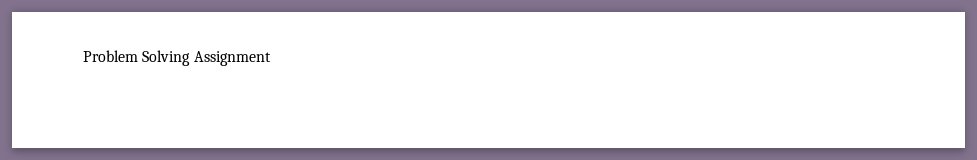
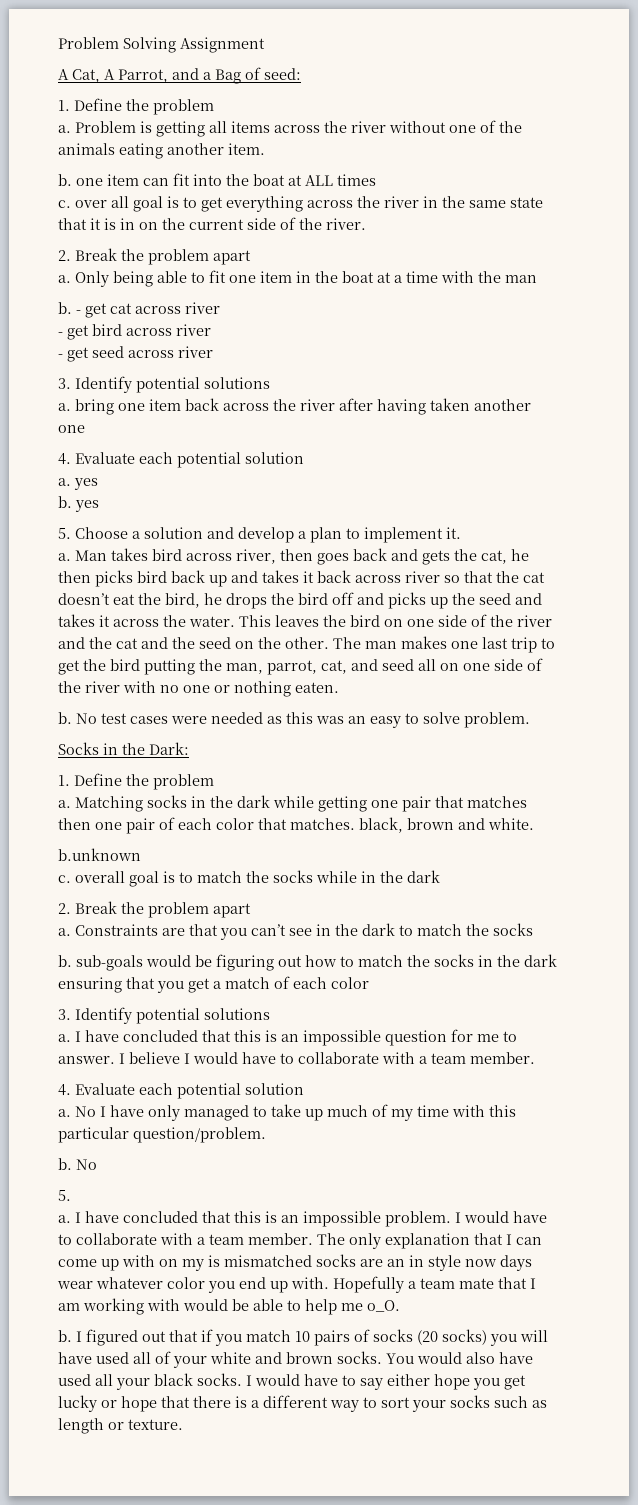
(271, 58) none -> [58,67,301,84] [58,98,214,115] [58,120,522,137] [58,143,265,159] [58,173,376,186] [58,196,543,212] [58,217,366,230] [58,248,251,265] [58,270,537,287] [58,302,220,318] [58,324,211,340] [58,346,213,362] [58,376,270,393] [58,398,531,415] [58,425,85,433] [58,452,304,468] [58,478,98,490] [58,496,99,512] [58,527,461,543] [58,548,529,565] [58,570,545,587] [58,592,542,609] [58,614,552,627] [58,636,555,653] [58,658,543,675] [58,681,339,697] [58,712,530,728] [58,742,189,755] [58,773,214,790] [58,795,527,812] [58,817,534,834] [58,848,141,861] [58,870,440,887] [58,901,251,918] [58,923,533,940] [58,954,557,971] [58,976,369,993] [58,1007,270,1024] [58,1029,517,1046] [58,1052,535,1064] [58,1083,304,1099] [58,1104,516,1121] [58,1127,266,1143] [58,1158,97,1170] [58,1190,71,1201] [58,1211,547,1227] [58,1233,542,1249] [58,1254,532,1271] [57,1276,536,1293] [58,1298,400,1315] [58,1329,548,1346] [58,1351,533,1368] [58,1373,526,1390] [58,1395,547,1412] [58,1418,183,1434] // A Cat, A Parrot, and a Bag of seed: // 1. Define the problem // a. Problem is getting all items across the river without one of the animals eating another item. // b. one item can fit into the boat at ALL times // c. over all goal is to get everything across the river in the same state that it is in on the current side of the river. // 2. Break the problem apart // a. Only being able to fit one item in the boat at a time with the man // b. - get cat across river // - get bird across river // - get seed across river // 3. Identify potential solutions // a. bring one item back across the river after having taken another one // 4. Evaluate each potential solution // a. yes // b. yes // 5. Choose a solution and develop a plan to implement it. // a. Man takes bird across river, then goes back and gets the cat, he then picks bird back up and takes it back across river so that the cat doesn’t eat the bird, he drops the bird off and picks up the seed and takes it across the water. This leaves the bird on one side of the river and the cat and the seed on the other. The man makes one last trip to get the bird putting the man, parrot, cat, and seed all on one side of the river with no one or nothing eaten. // b. No test cases were needed as this was an easy to solve problem. // Socks in the Dark: // 1. Define the problem // a. Matching socks in the dark while getting one pair that matches then one pair of each color that matches. black, brown and white. // b.unknown // c. overall goal is to match the socks while in the dark // 2. Break the problem apart // a. Constraints are that you can’t see in the dark to match the socks // b. sub-goals would be figuring out how to match the socks in the dark ensuring that you get a match of each color // 3. Identify potential solutions // a. I have concluded that this is an impossible question for me to answer. I believe I would have to collaborate with a team member. // 4. Evaluate each potential solution // a. No I have only managed to take up much of my time with this particular question/problem. // b. No // 5. // a. I have concluded that this is an impossible problem. I would have to collaborate with a team member. The only explanation that I can come up with on my is mismatched socks are an in style now days wear whatever color you end up with. Hopefully a team mate that I am working with would be able to help me o_O. // b. I figured out that if you match 10 pairs of socks (20 socks) you will have used all of your white and brown socks. You would also have used all your black socks. I would have to say either hope you get lucky or hope that there is a different way to sort your socks such as length or texture.

